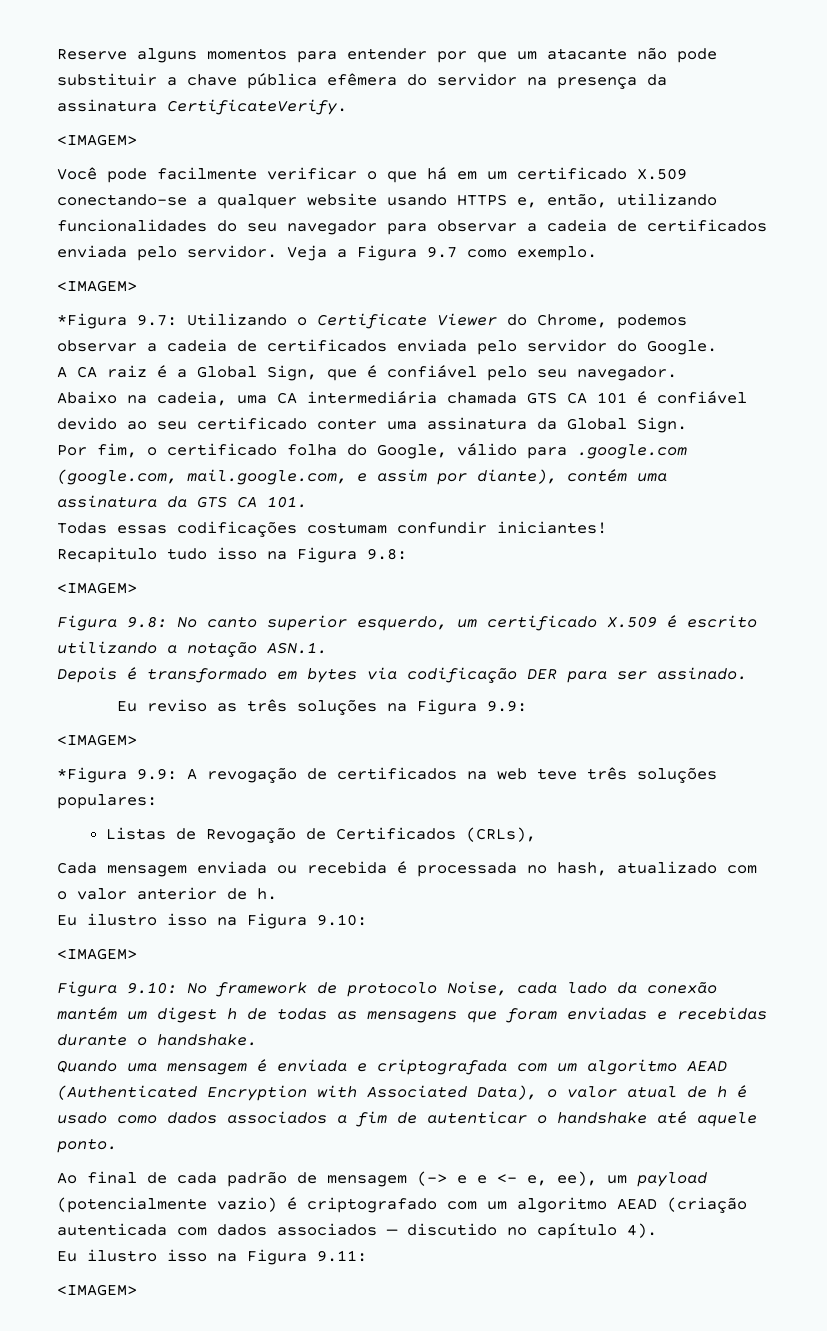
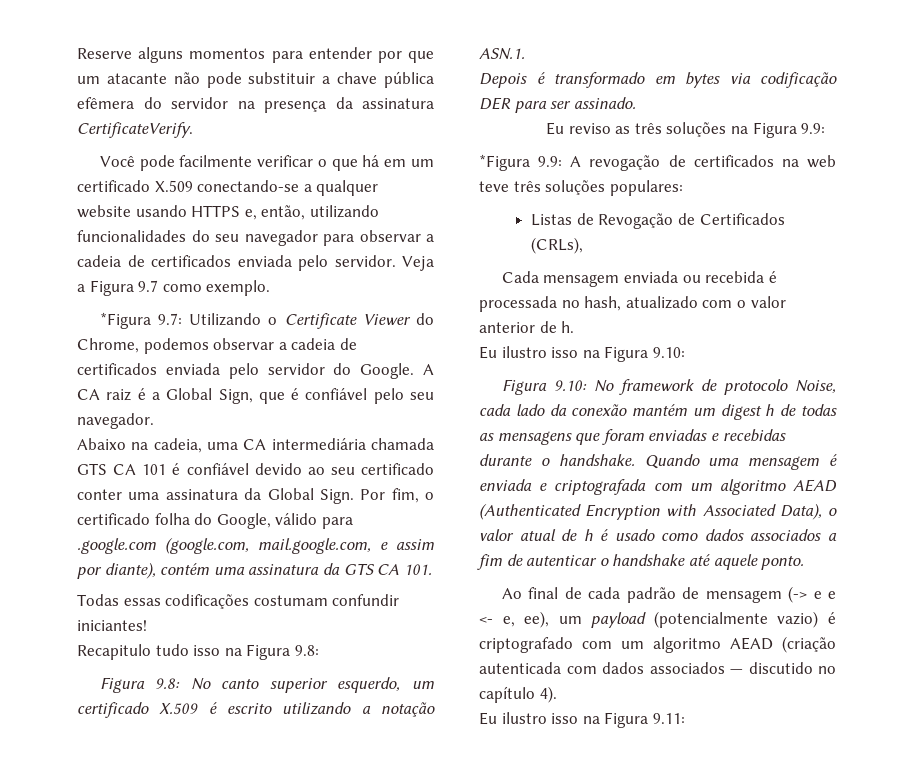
[57,134,137,146] // <IMAGEM> -> (193, 130) none
[57,280,137,292] // <IMAGEM> -> (271, 288) none
(717, 347) // -> (415, 371) none
(687, 425) // -> (354, 496) none
[57,582,137,594] // <IMAGEM> -> (319, 650) none
[57,734,137,746] // <IMAGEM> -> (826, 128) none
[57,948,137,960] // <IMAGEM> -> (685, 352) none
(257, 1040) // -> (635, 460) none
[57,1284,137,1296] // <IMAGEM> -> (685, 718) none

